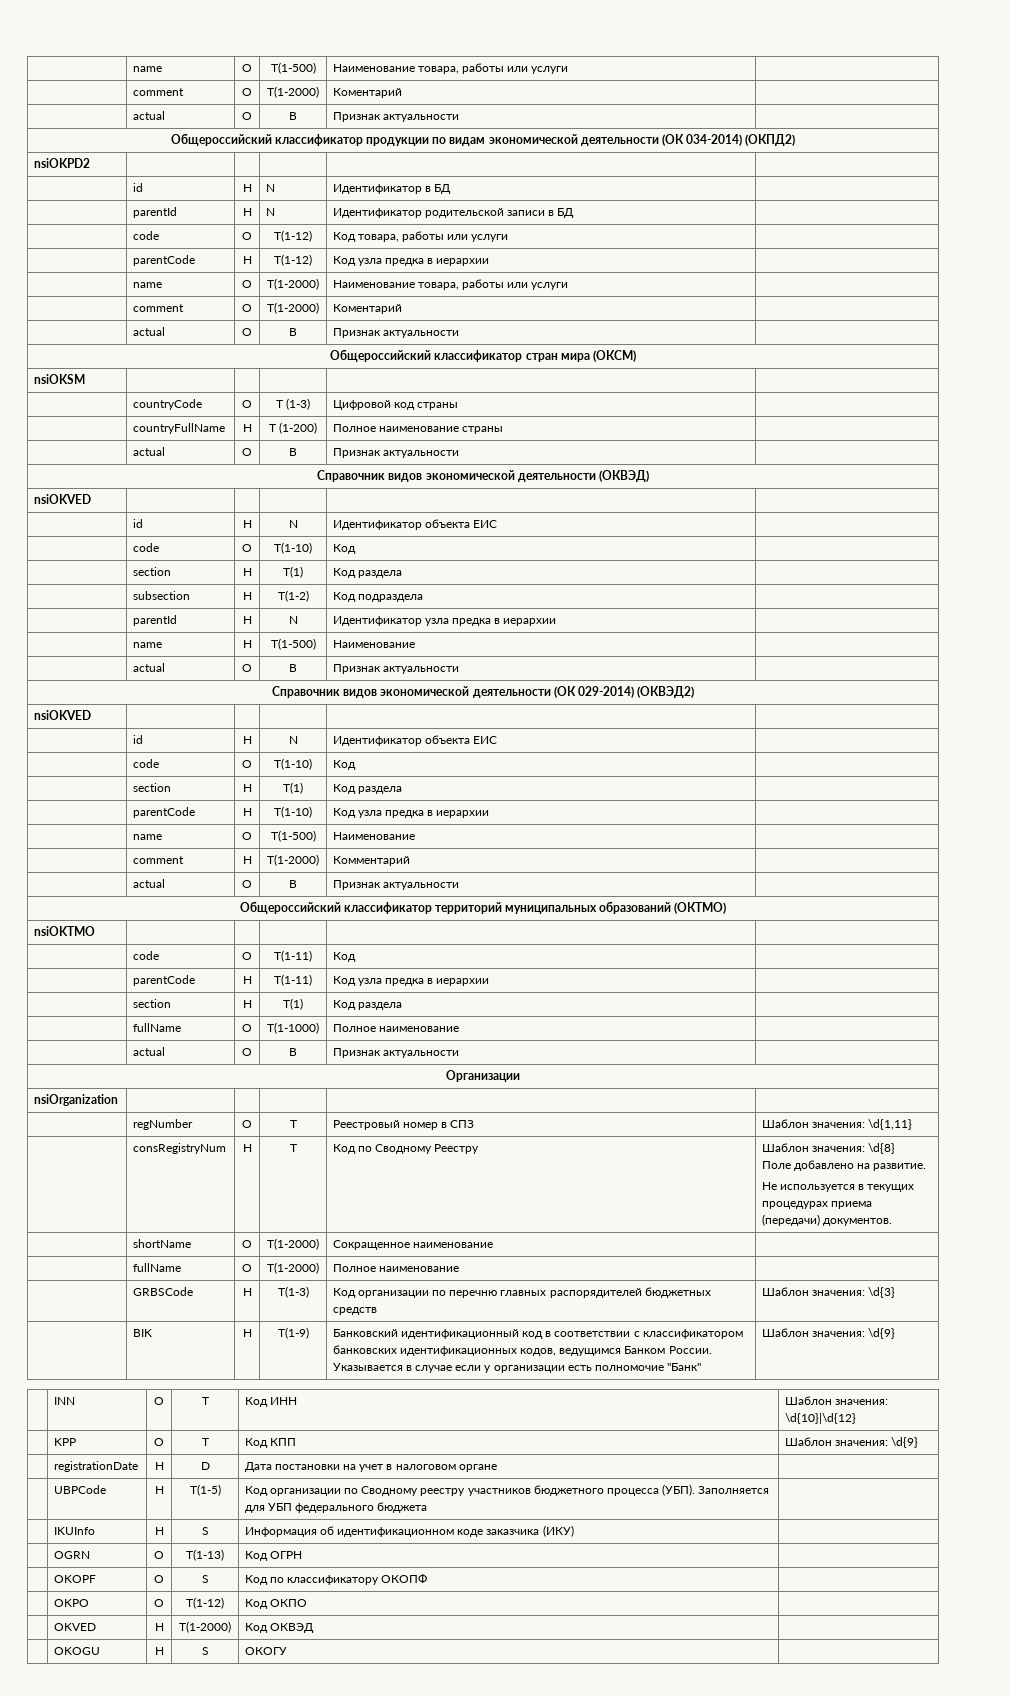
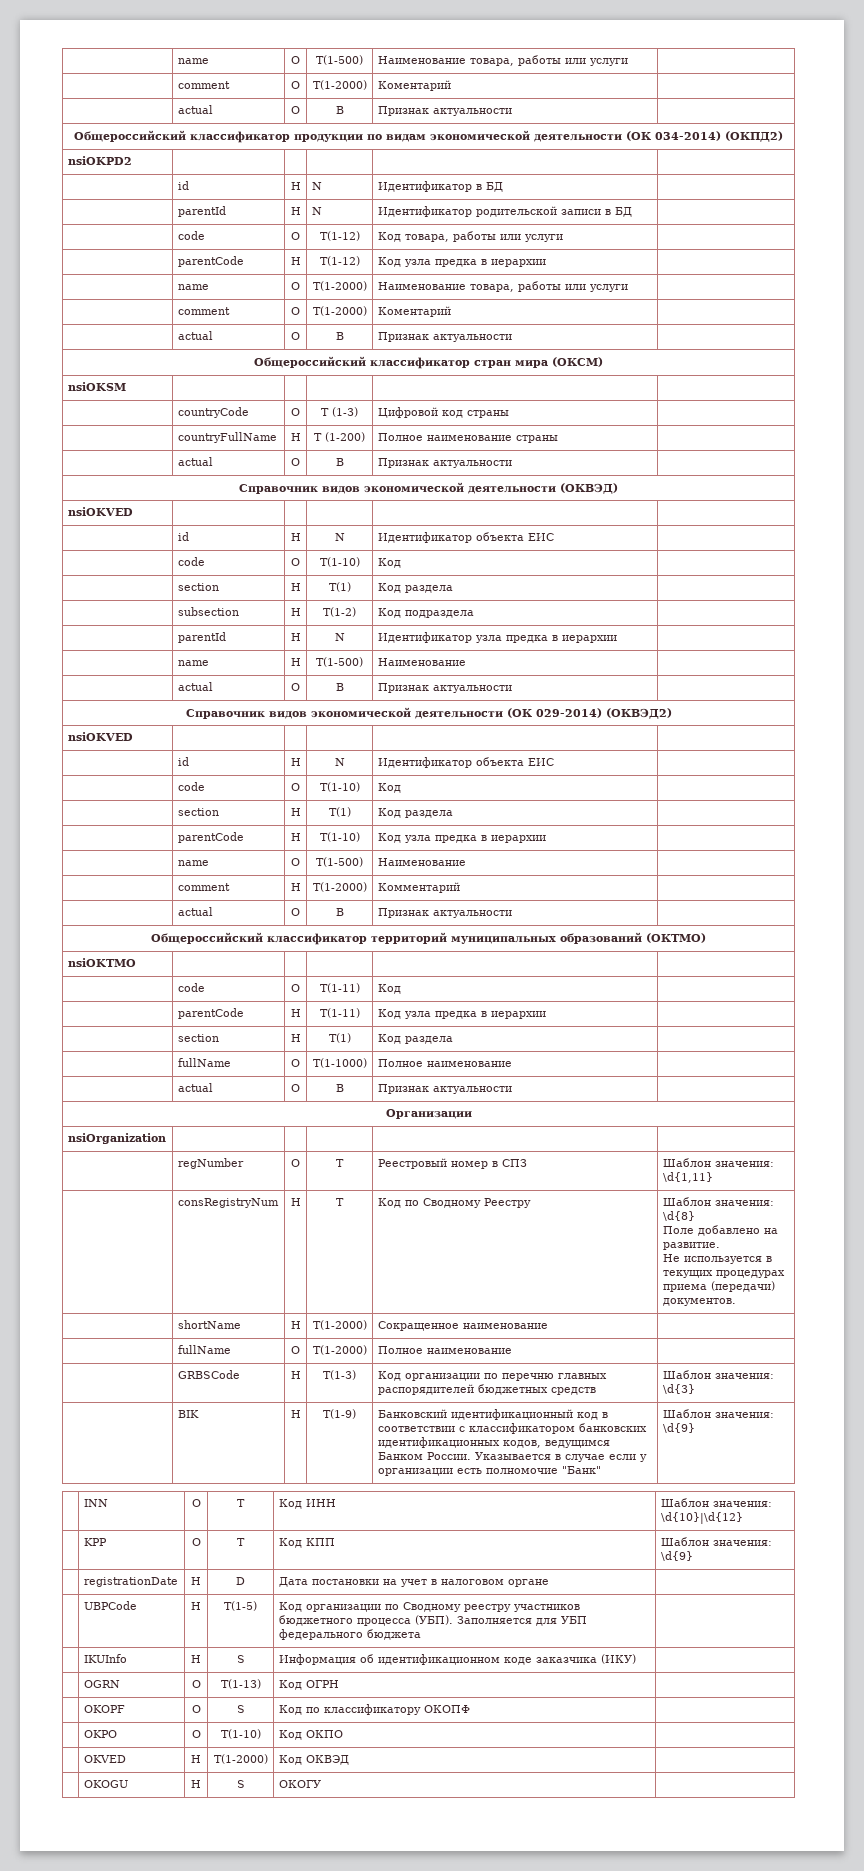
[242,1240,252,1248] O -> [290,1321,301,1329] Н
[186,1597,224,1609] T(1-12) -> [220,1729,261,1739] T(1-10)

